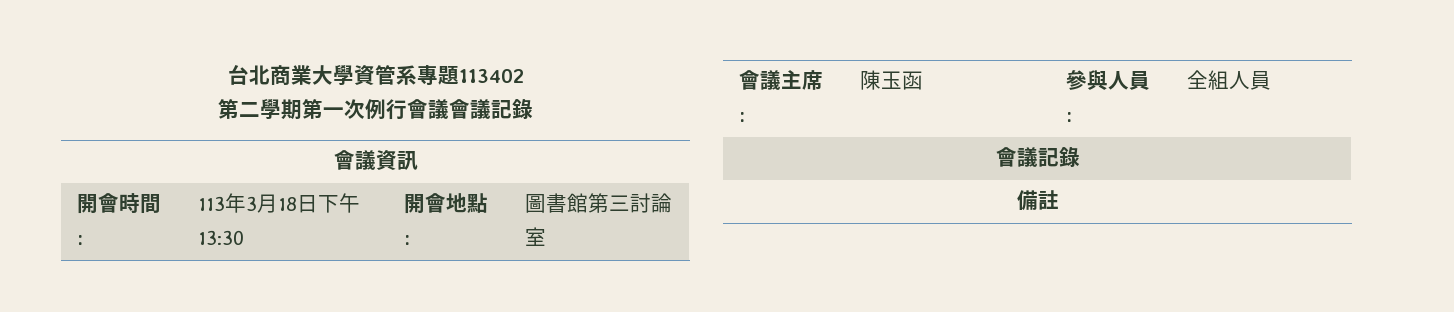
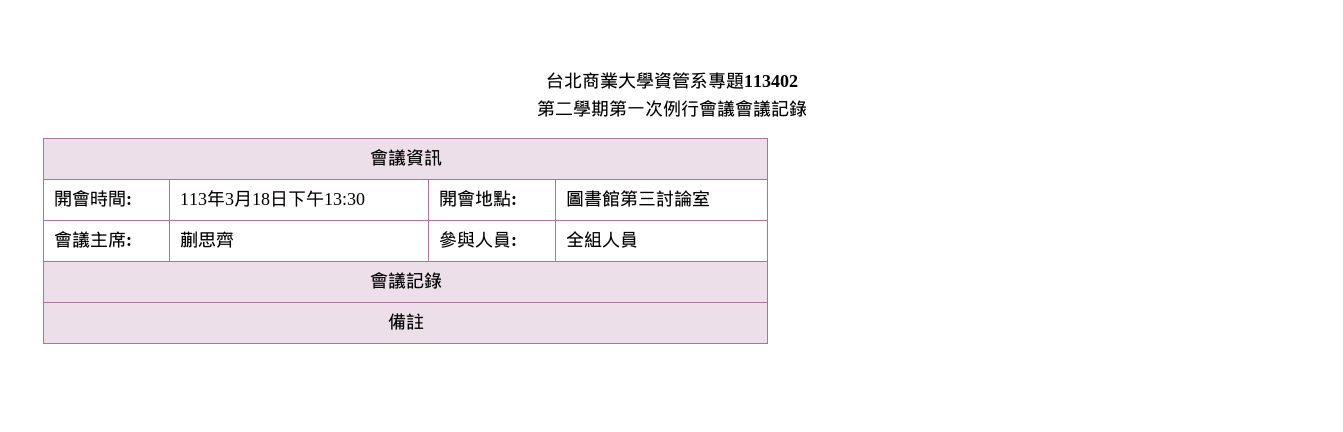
[860,70,924,90] 陳玉函 -> [180,231,235,248] 蒯思齊

